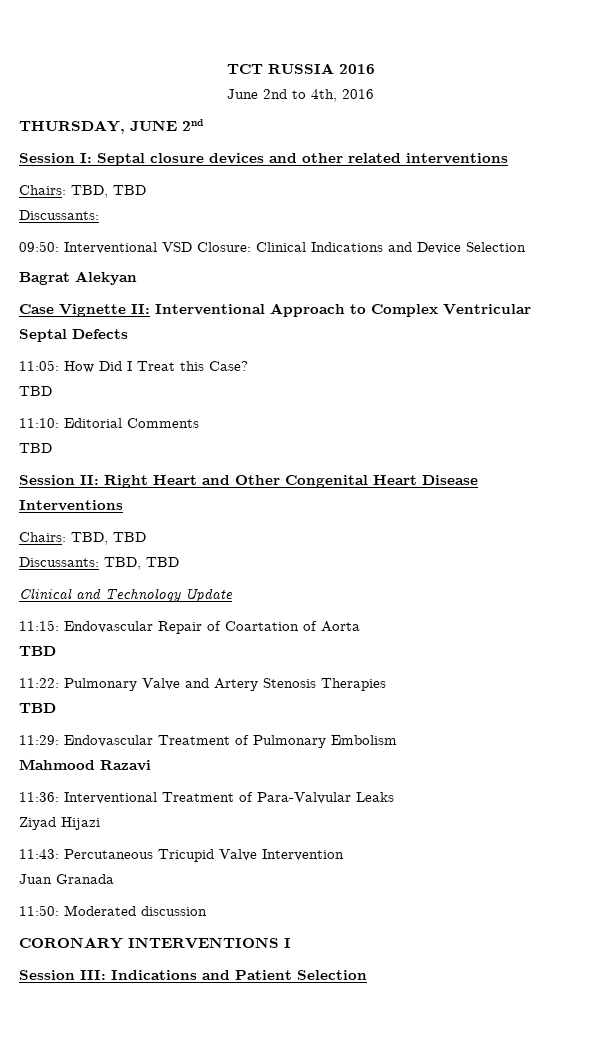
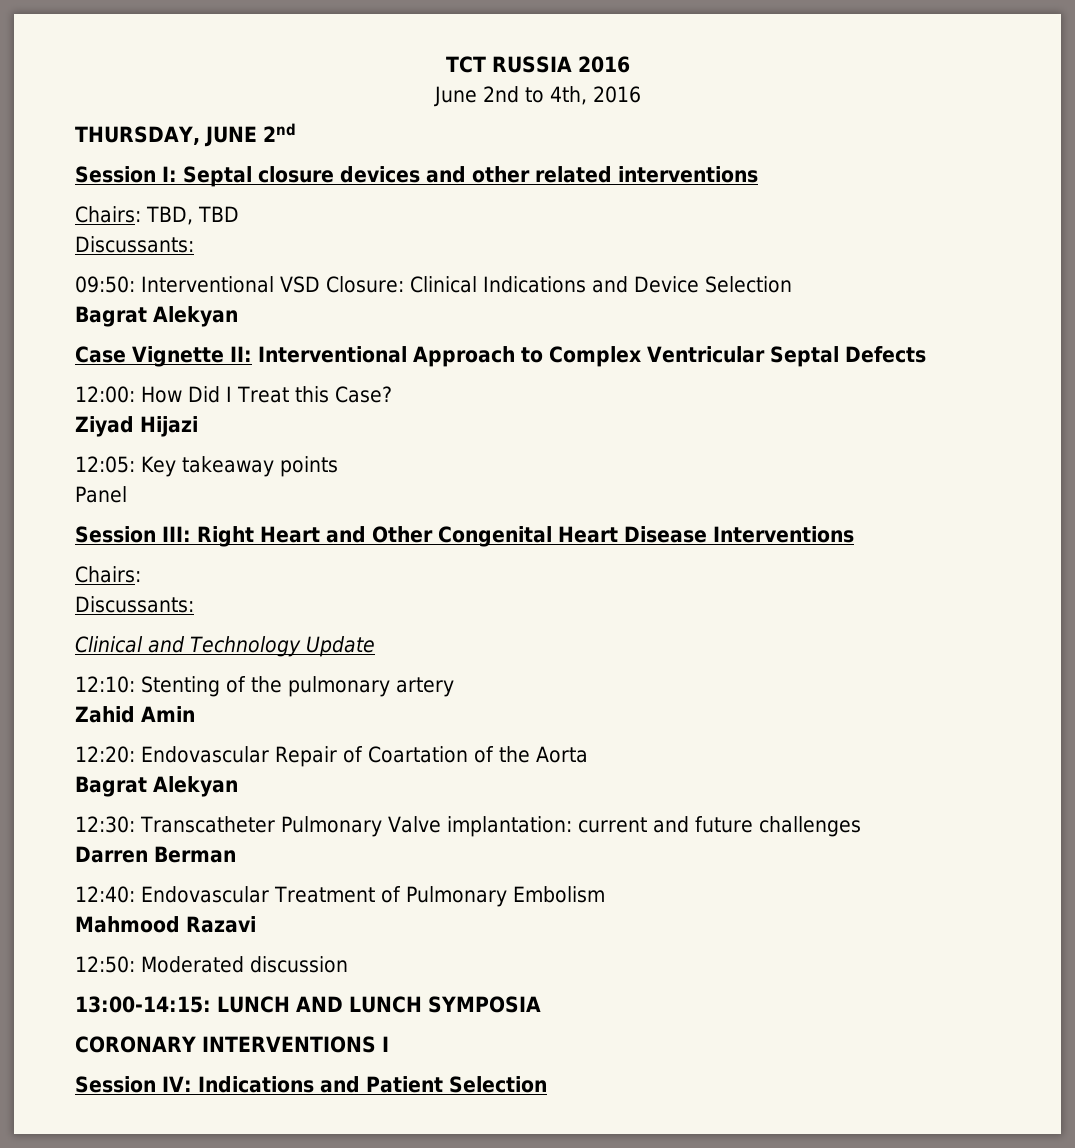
[19,360,59,371] 11:05: -> [75,386,135,403] 12:00:
[19,386,52,396] [19,418,199,428] [19,443,52,453] [19,475,99,485] TBD // 11:10: Editorial Comments // TBD // Session II: -> [75,416,198,437] [75,456,338,477] [75,486,127,503] [75,526,191,543] Ziyad Hijazi // 12:05: Key takeaway points // Panel // Session III:
[71,532,146,545] [19,557,179,570] TBD, TBD // Discussants: TBD, TBD -> [75,596,194,613] // Discussants:
[19,620,59,631] 11:15: -> [75,676,454,697] [75,706,195,723] [75,746,135,763] 12:10: Stenting of the pulmonary artery // Zahid Amin // 12:20:
(317, 626) none -> [498,746,530,763] the
[19,646,56,656] [19,678,386,691] [19,703,56,713] [19,735,59,745] TBD // 11:22: Pulmonary Valve and Artery Stenosis Therapies // TBD // 11:29: -> [75,776,238,797] [75,816,861,837] [75,846,236,863] [75,886,135,903] Bagrat Alekyan // 12:30: Transcatheter Pulmonary Valve implantation: current and future challenges // Darren Berman // 12:40:
[19,792,394,804] [19,817,100,830] [19,849,344,862] [19,874,114,884] [19,905,207,916] 11:36: Interventional Treatment of Para-Valvular Leaks // Ziyad Hijazi // 11:43: Percutaneous Tricupid Valve Intervention // Juan Granada // 11:50: Moderated discussion -> [75,956,348,973] [75,996,541,1013] 12:50: Moderated discussion // 13:00-14:15: LUNCH AND LUNCH SYMPOSIA
[80,970,106,980] III: -> [162,1076,192,1092] IV:

